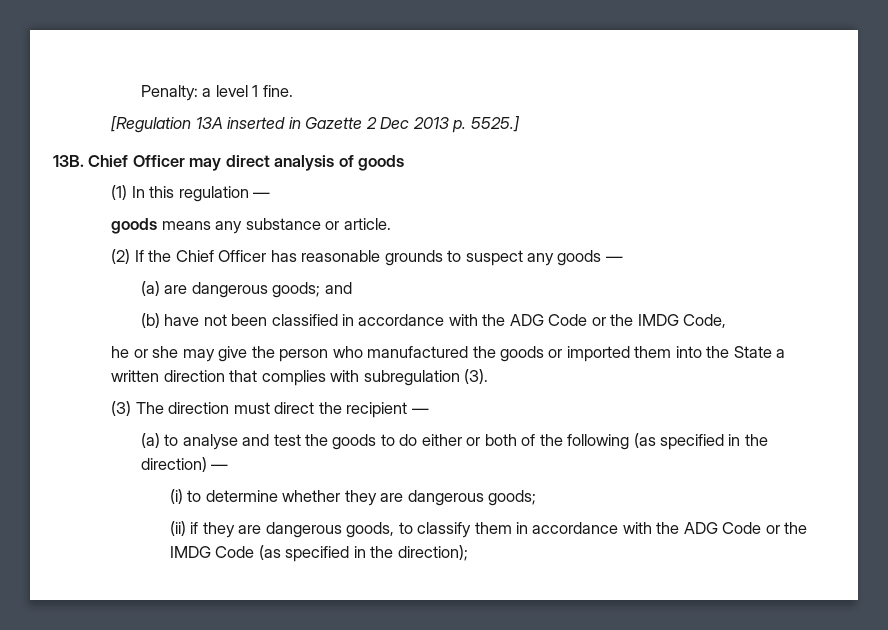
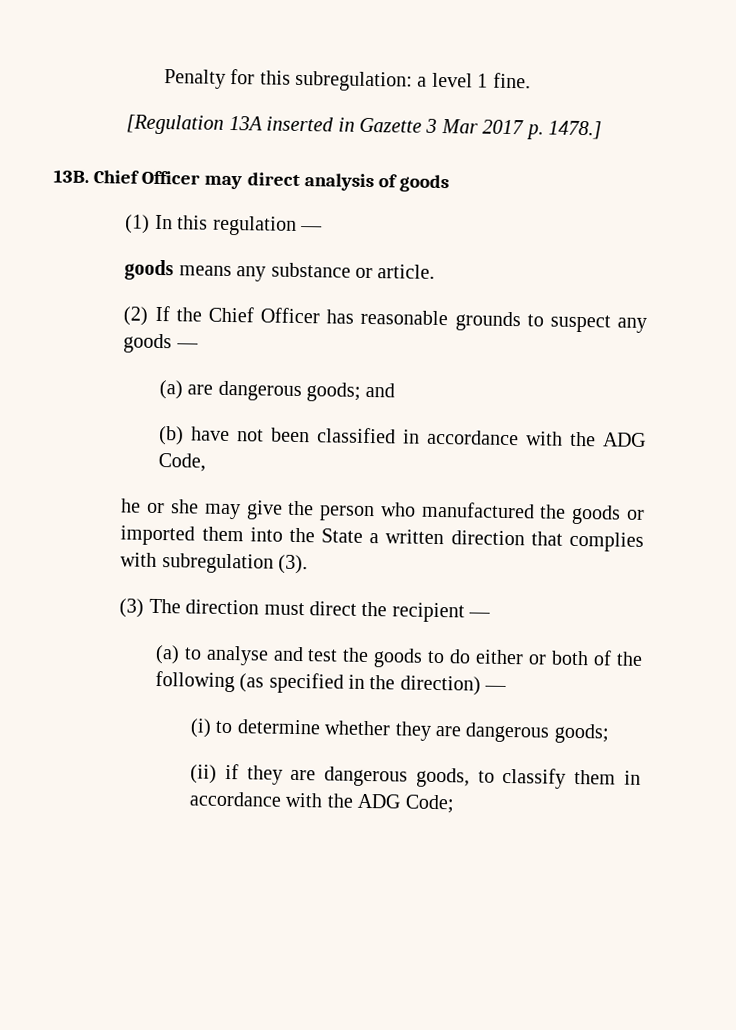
[140,85,198,101] Penalty: -> [163,68,413,92] Penalty for this subregulation:
[365,116,520,133] 2 Dec 2013 p. 5525.] -> [425,118,603,140] 3 Mar 2017 p. 1478.]
[548,314,679,326] Code or the IMDG -> (647, 439) none
[722,522,808,534] [169,545,468,562] Code or the IMDG Code (as specified in the direction); -> [404,794,454,814] Code;

